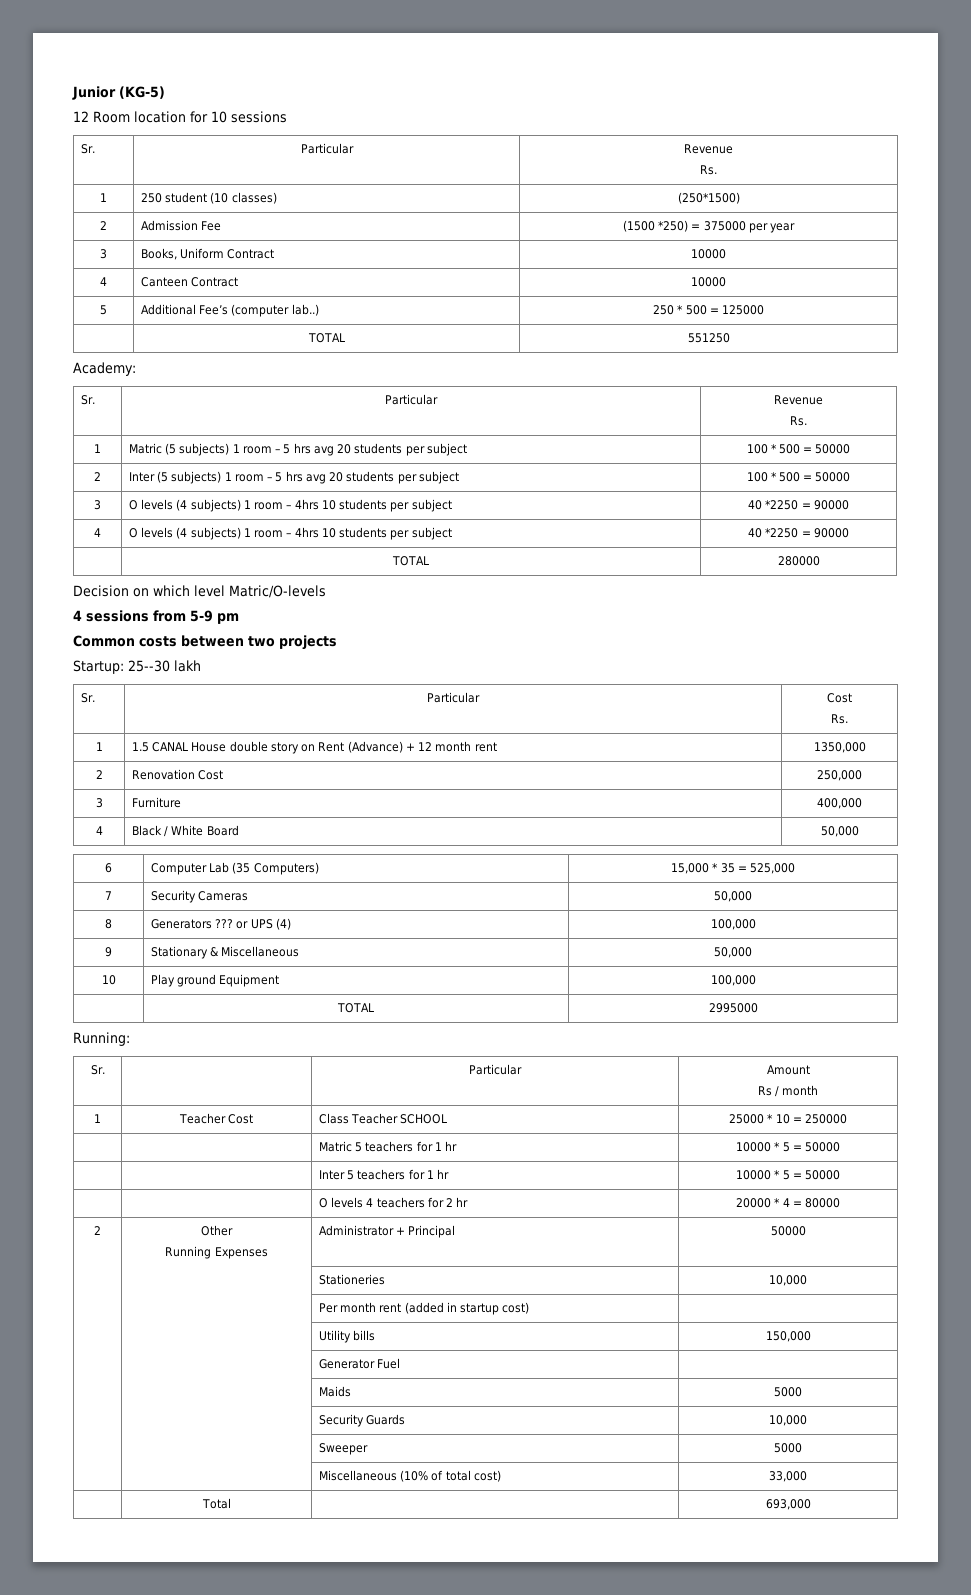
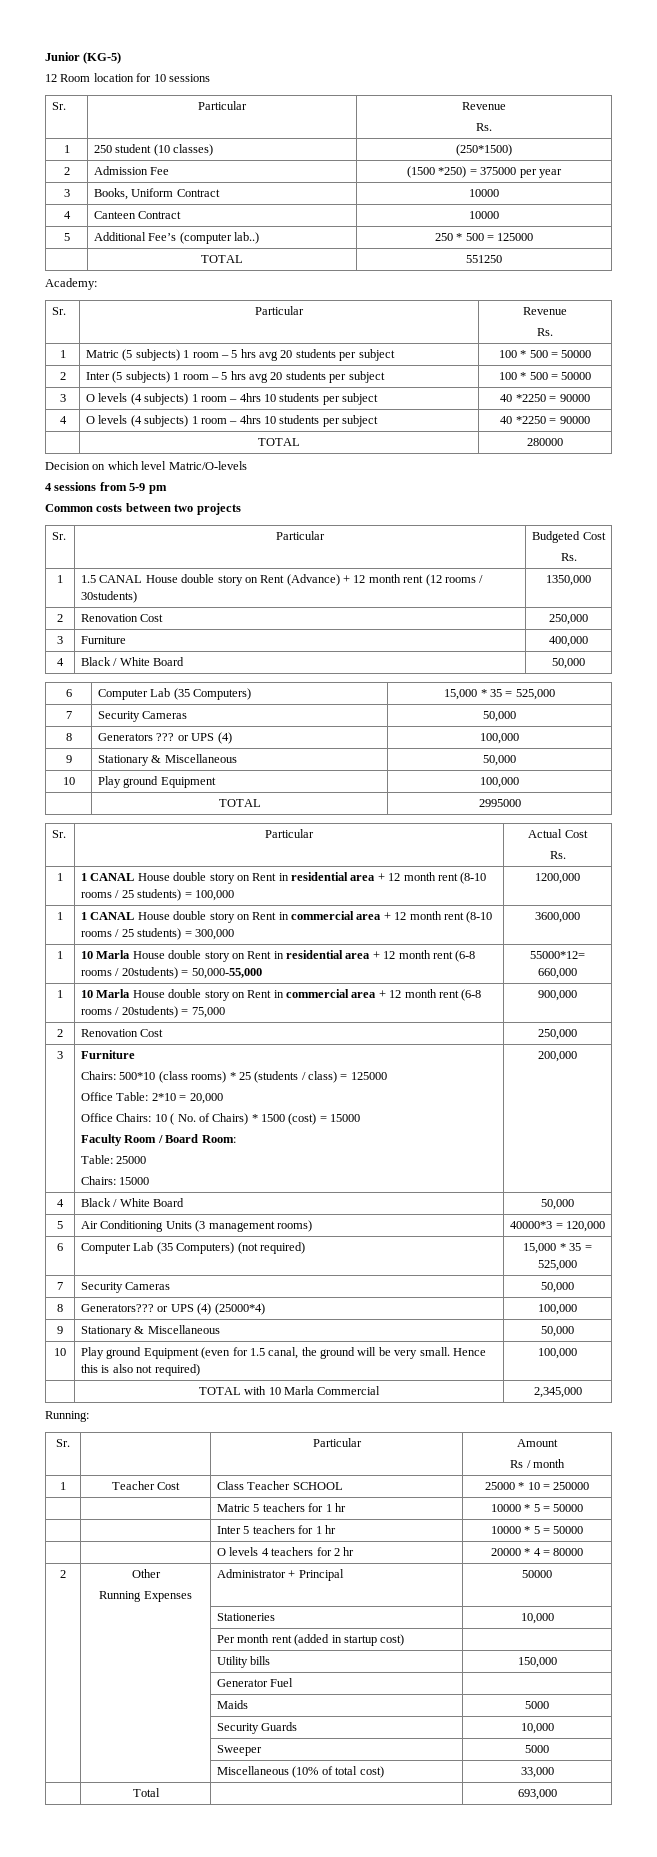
[73,660,201,674] [81,693,96,703] [427,692,480,703] // Startup: 25--30 lakh // Sr. | Particular | -> [52,532,67,540] [276,531,325,540] [532,531,581,543] // Sr. | Particular | Budgeted
(497, 747) none -> [425,574,484,586] [81,591,138,603] (12 rooms / 30students)
(758, 1008) none -> [52,830,67,838] [265,829,314,838] [528,829,588,838] [549,851,566,859] [57,873,63,881] [81,872,487,884] [81,889,234,901] [535,873,580,884] [57,912,63,920] [81,911,493,923] [81,928,234,940] [535,912,580,923] [57,951,63,959] [81,950,476,962] [81,967,262,979] [530,951,585,959] [538,968,577,979] [57,990,63,998] [81,989,482,1001] [81,1006,225,1018] [538,990,577,1001] [57,1029,63,1037] [81,1029,164,1037] [538,1029,577,1040] [57,1051,63,1059] [81,1050,136,1059] [81,1071,387,1083] [81,1092,223,1104] [81,1113,361,1125] [81,1134,236,1146] [81,1155,147,1164] [81,1176,150,1185] [538,1051,577,1062] [57,1199,64,1207] [81,1198,185,1207] [541,1199,574,1210] [57,1221,63,1229] [81,1220,312,1232] [510,1221,605,1232] [57,1243,63,1251] [81,1242,305,1254] [523,1243,592,1254] [538,1260,577,1271] [57,1282,63,1290] [81,1282,171,1293] [541,1282,574,1293] [57,1304,63,1312] [81,1303,265,1315] [538,1304,577,1315] [57,1326,63,1334] [81,1325,220,1337] [541,1326,574,1337] [54,1348,66,1356] [81,1347,486,1359] [81,1364,200,1376] [538,1348,577,1359] [198,1386,381,1395] [533,1387,582,1398] // Sr. | Particular | Actual Cost // Rs. // 1 | 1 CANAL House double story on Rent in residential area + 12 month rent (8-10 rooms / 25 students) = 100,000 | 1200,000 // 1 | 1 CANAL House double story on Rent in commercial area + 12 month rent (8-10 rooms / 25 students) = 300,000 | 3600,000 // 1 | 10 Marla House double story on Rent in residential area + 12 month rent (6-8 rooms / 20students) = 50,000-55,000 | 55000*12= 660,000 // 1 | 10 Marla House double story on Rent in commercial area + 12 month rent (6-8 rooms / 20students) = 75,000 | 900,000 // 2 | Renovation Cost | 250,000 // 3 | Furniture // Chairs: 500*10 (class rooms) * 25 (students / class) = 125000 // Office Table: 2*10 = 20,000 // Office Chairs: 10 ( No. of Chairs) * 1500 (cost) = 15000 // Faculty Room / Board Room: // Table: 25000 // Chairs: 15000 | 200,000 // 4 | Black / White Board | 50,000 // 5 | Air Conditioning Units (3 management rooms) | 40000*3 = 120,000 // 6 | Computer Lab (35 Computers) (not required) | 15,000 * 35 = 525,000 // 7 | Security Cameras | 50,000 // 8 | Generators??? or UPS (4) (25000*4) | 100,000 // 9 | Stationary & Miscellaneous | 50,000 // 10 | Play ground Equipment (even for 1.5 canal, the ground will be very small. Hence this is also not required) | 100,000 // | TOTAL with 10 Marla Commercial | 2,345,000

